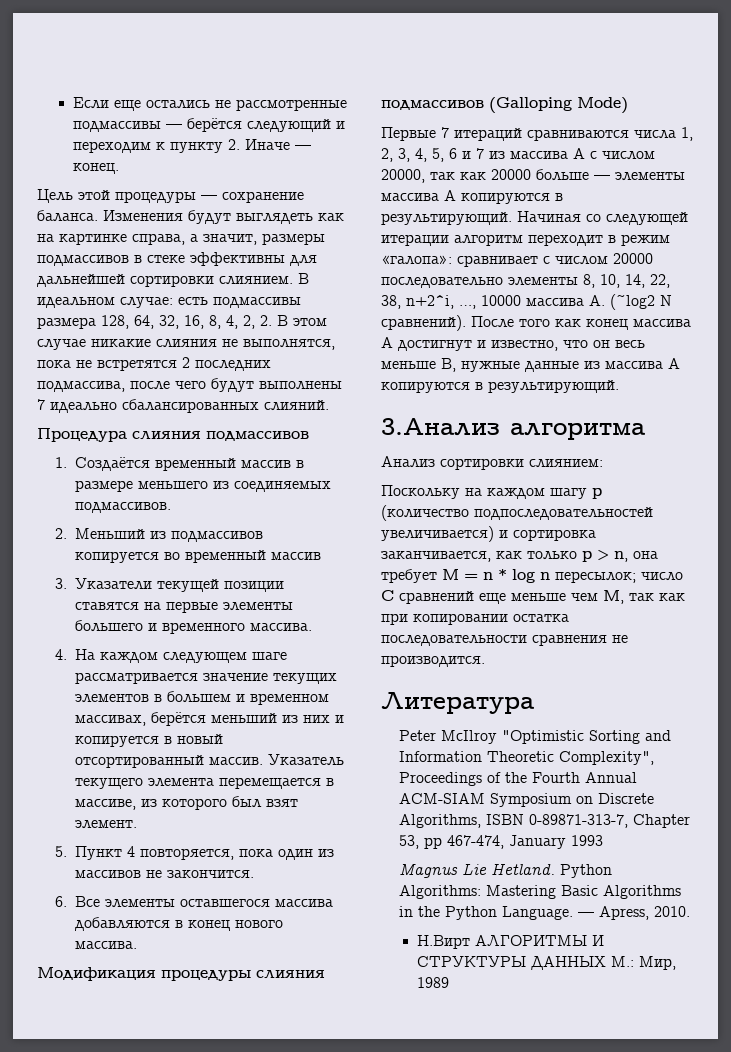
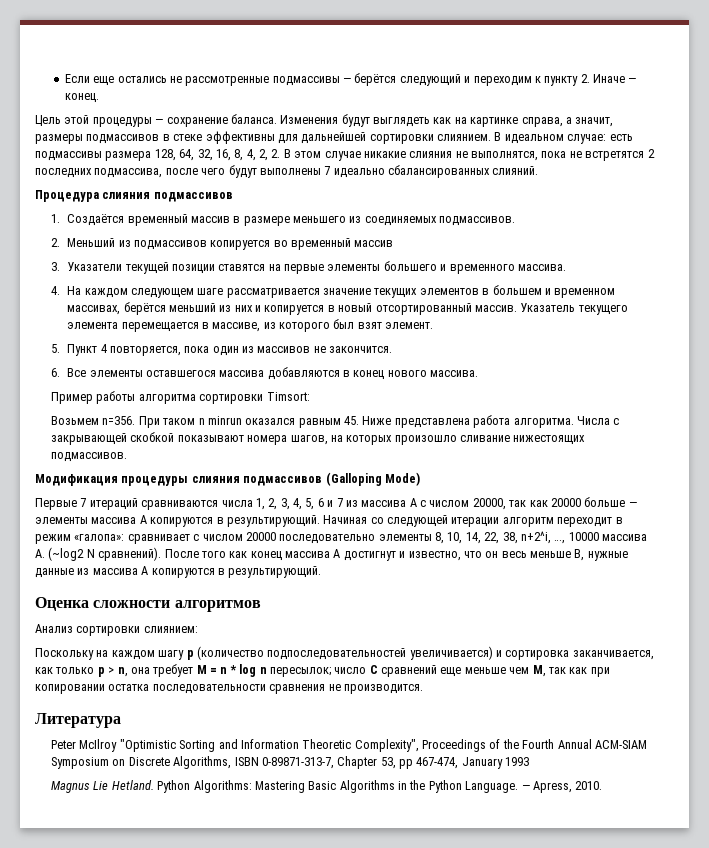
(138, 945) none -> [51,391,310,404] [51,415,620,428] [51,432,586,445] [51,452,128,462] // Пример работы алгоритма сортировки Timsort: // Возьмем n=356. При таком n minrun оказался равным 45. Ниже представлена работа алгоритма. Числа с закрывающей скобкой показывают номера шагов, на которых произошло сливание нижестоящих подмассивов.
[381,418,645,440] 3.Анализ алгоритма -> [35,597,261,612] Оценка сложности алгоритмов
[417,935,605,949] [417,956,677,970] [417,977,450,988] // Н.Вирт АЛГОРИТМЫ И СТРУКТУРЫ ДАННЫХ М.: Мир, 1989 -> (603, 785) none

